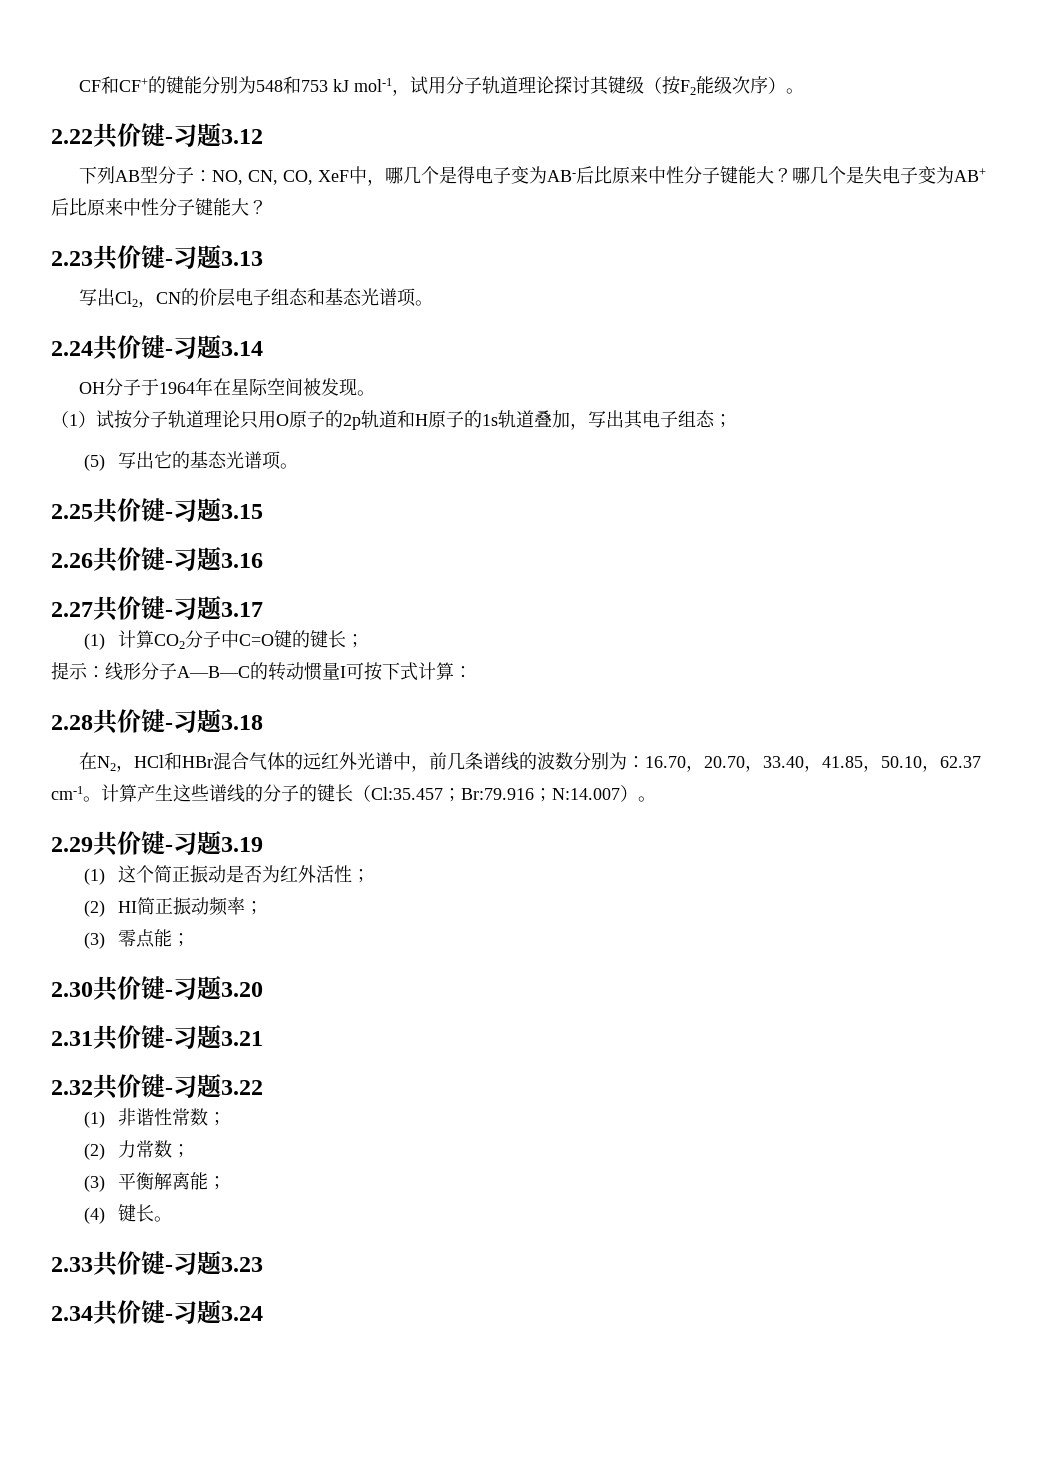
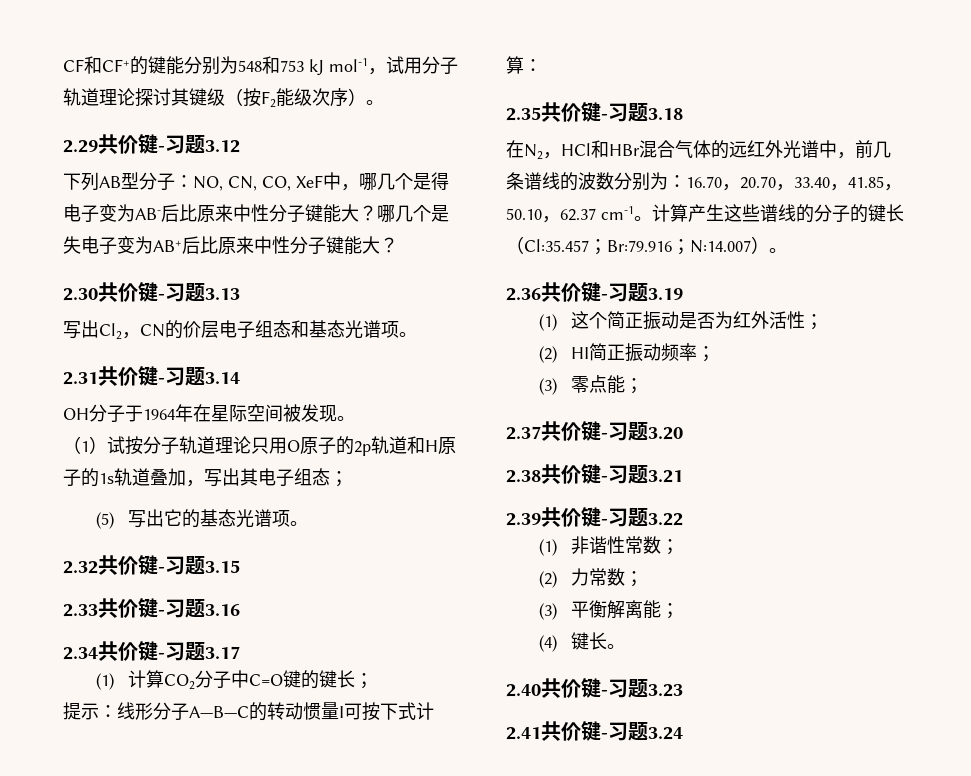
[51,129,93,144] 2.22 -> [63,140,98,153] 2.29
[51,251,93,266] 2.23 -> [63,288,98,301] 2.30
[51,341,93,356] 2.24 -> [63,372,98,385] 2.31
[51,504,93,519] 2.25 -> [63,561,98,574] 2.32
[51,553,93,568] 2.26 -> [63,604,98,617] 2.33
[51,602,93,617] 2.27 -> [63,647,98,660] 2.34
[51,715,93,730] 2.28 -> [506,107,541,121] 2.35
[51,837,93,852] 2.29 -> [506,288,541,301] 2.36
[51,982,93,997] 2.30 -> [506,426,541,440] 2.37
[51,1031,93,1046] 2.31 -> [506,470,541,483] 2.38
[51,1080,93,1095] 2.32 -> [506,513,541,526] 2.39
[51,1257,93,1272] 2.33 -> [506,684,541,697] 2.40
[51,1306,93,1321] 2.34 -> [506,727,541,740] 2.41

